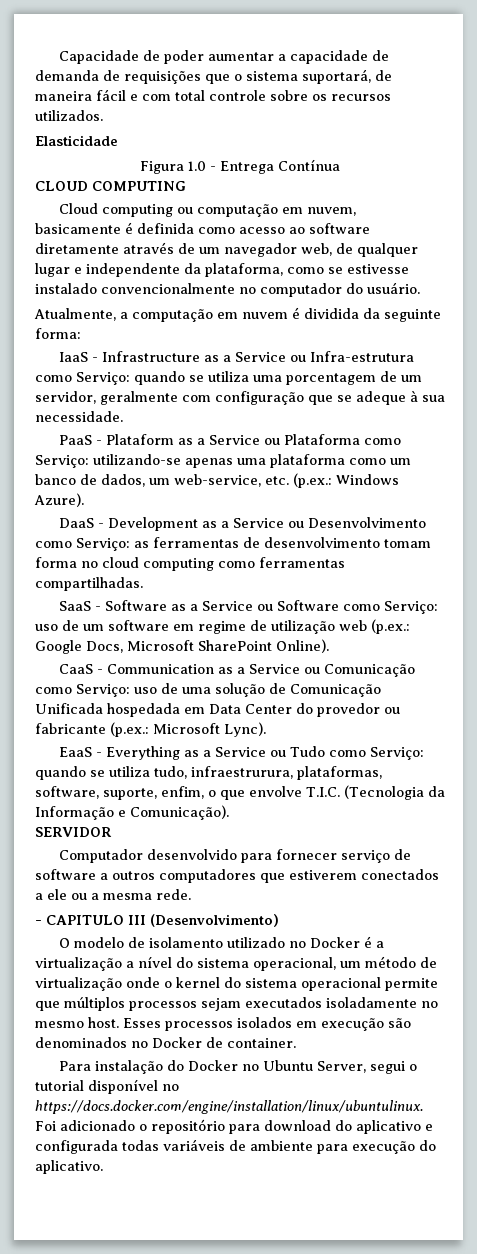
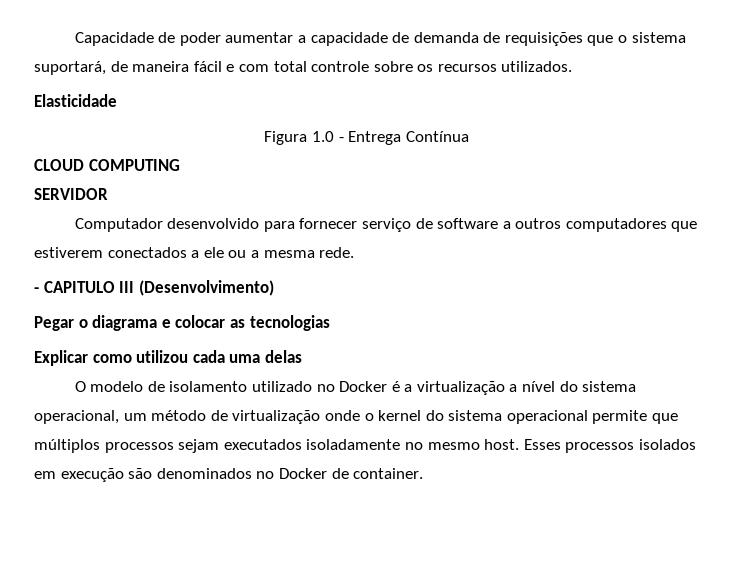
[58,203,356,217] [35,222,370,234] [35,242,418,257] [35,263,409,277] [35,282,420,297] [34,307,441,322] [35,328,81,339] [58,351,414,362] [35,371,422,385] [35,390,445,405] [35,411,123,422] [58,434,401,445] [35,454,411,468] [35,473,399,488] [34,493,84,507] [58,517,426,531] [35,537,431,551] [35,557,345,571] [35,577,143,591] [58,600,438,614] [35,619,410,634] [35,639,329,654] [58,664,415,677] [35,683,381,697] [35,703,400,717] [35,722,266,737] [58,746,424,760] [35,766,382,780] [35,785,445,800] [35,805,229,820] // Cloud computing ou computação em nuvem, basicamente é definida como acesso ao software diretamente através de um navegador web, de qualquer lugar e independente da plataforma, como se estivesse instalado convencionalmente no computador do usuário. // Atualmente, a computação em nuvem é dividida da seguinte forma: // IaaS - Infrastructure as a Service ou Infra-estrutura como Serviço: quando se utiliza uma porcentagem de um servidor, geralmente com configuração que se adeque à sua necessidade. // PaaS - Plataform as a Service ou Plataforma como Serviço: utilizando-se apenas uma plataforma como um banco de dados, um web-service, etc. (p.ex.: Windows Azure). // DaaS - Development as a Service ou Desenvolvimento como Serviço: as ferramentas de desenvolvimento tomam forma no cloud computing como ferramentas compartilhadas. // SaaS - Software as a Service ou Software como Serviço: uso de um software em regime de utilização web (p.ex.: Google Docs, Microsoft SharePoint Online). // CaaS - Communication as a Service ou Comunicação como Serviço: uso de uma solução de Comunicação Unificada hospedada em Data Center do provedor ou fabricante (p.ex.: Microsoft Lync). // EaaS - Everything as a Service ou Tudo como Serviço: quando se utiliza tudo, infraestrurura, plataformas, software, suporte, enfim, o que envolve T.I.C. (Tecnologia da Informação e Comunicação). -> (180, 165) none
(279, 920) none -> [34,315,330,331] [34,350,302,366] // Pegar o diagrama e colocar as tecnologias // Explicar como utilizou cada uma delas
[58,1060,417,1074] [35,1079,179,1094] [35,1100,423,1114] [35,1119,433,1134] [35,1139,436,1154] [35,1160,103,1174] // Para instalação do Docker no Ubuntu Server, segui o tutorial disponível no https://docs.docker.com/engine/installation/linux/ubuntulinux. Foi adicionado o repositório para download do aplicativo e configurada todas variáveis de ambiente para execução do aplicativo. -> (424, 473) none

